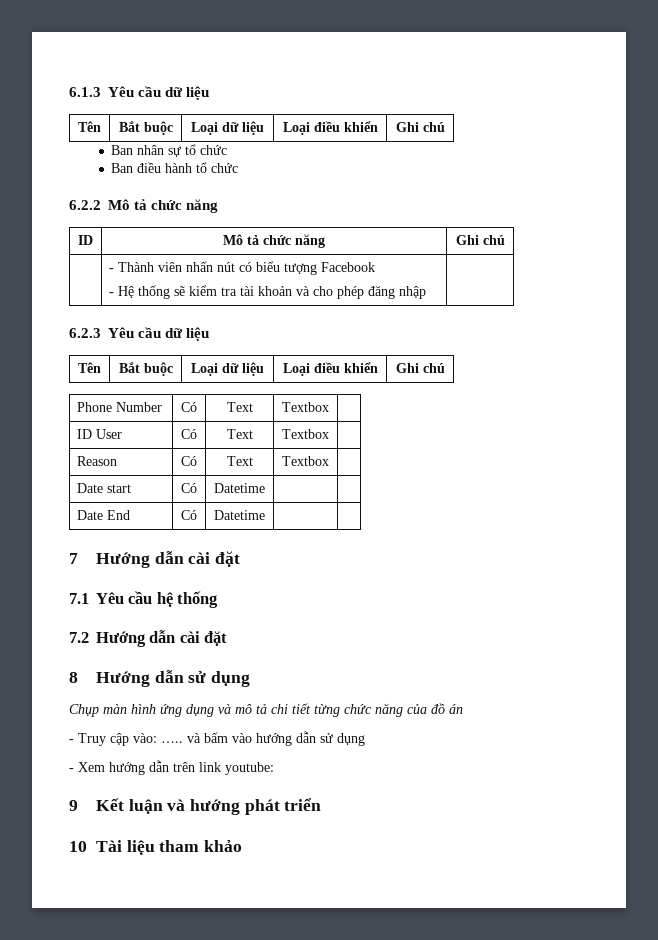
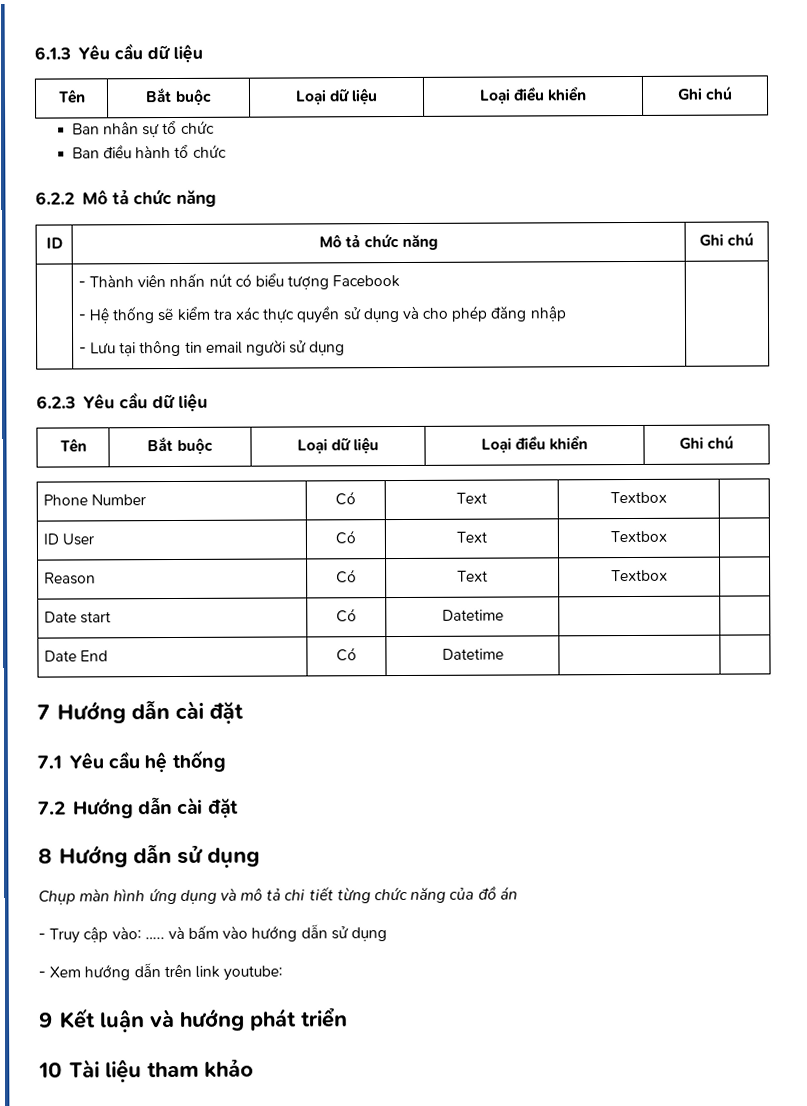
[240,286,293,296] tài khoản -> [234,305,399,324] xác thực quyền sử dụng
(427, 292) none -> [78,339,346,357] // - Lưu tại thông tin email người sử dụng

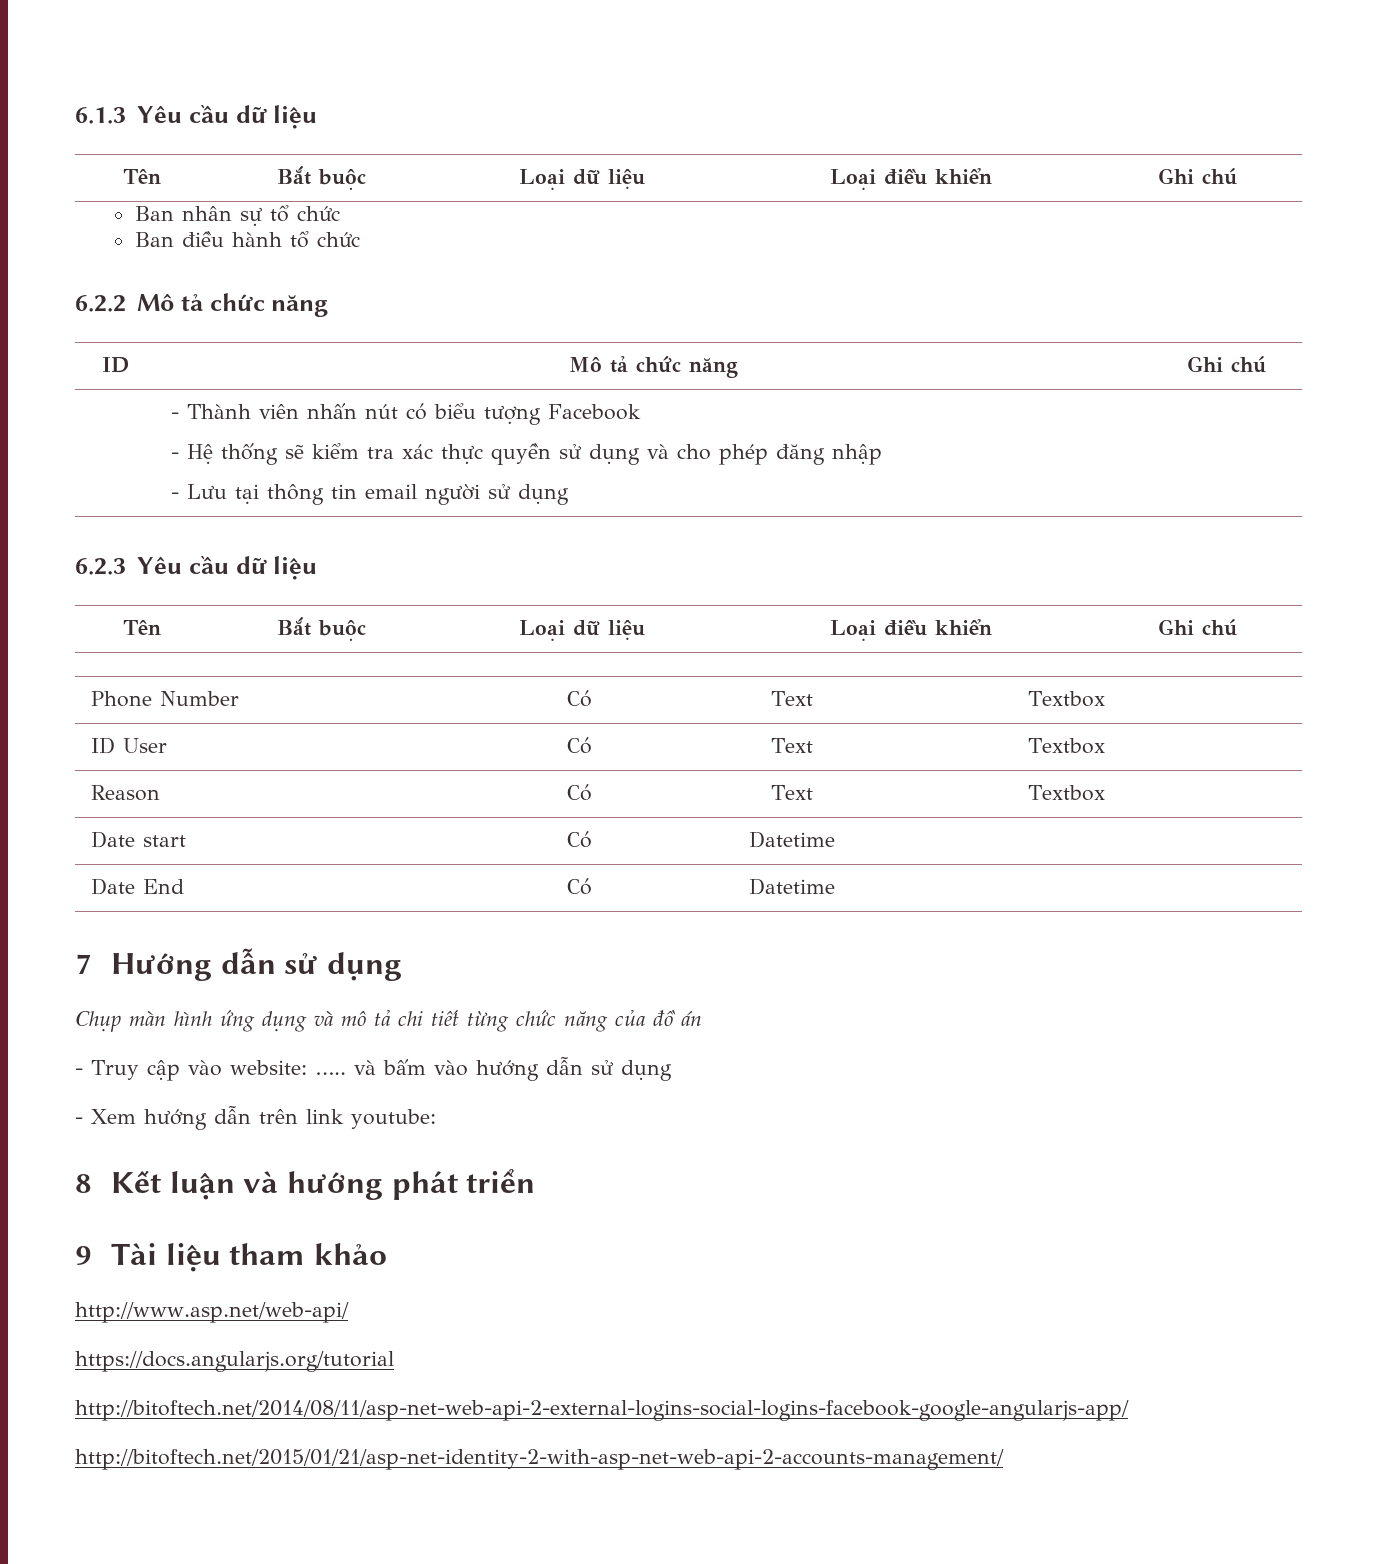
[174,700,244,724] [37,749,226,773] [38,796,239,819] [38,845,172,868] cài đặt // 7.1 Yêu cầu hệ thống // 7.2 Hướng dẫn cài đặt // 8 Hướng dẫn -> (276, 961) none
[111,926,142,940] vào: -> [187,1060,307,1076] vào website:
[39,1012,53,1028] 9 -> [75,1174,91,1193] 8
[38,1062,62,1078] 10 -> [75,1246,91,1265] 9
(254, 1068) none -> [75,1302,349,1323] [75,1351,394,1372] [75,1400,1129,1421] [75,1449,1004,1470] // http://www.asp.net/web-api/ // https://docs.angularjs.org/tutorial // http://bitoftech.net/2014/08/11/asp-net-web-api-2-external-logins-social-logins-facebook-google-angularjs-app/ // http://bitoftech.net/2015/01/21/asp-net-identity-2-with-asp-net-web-api-2-accounts-management/

